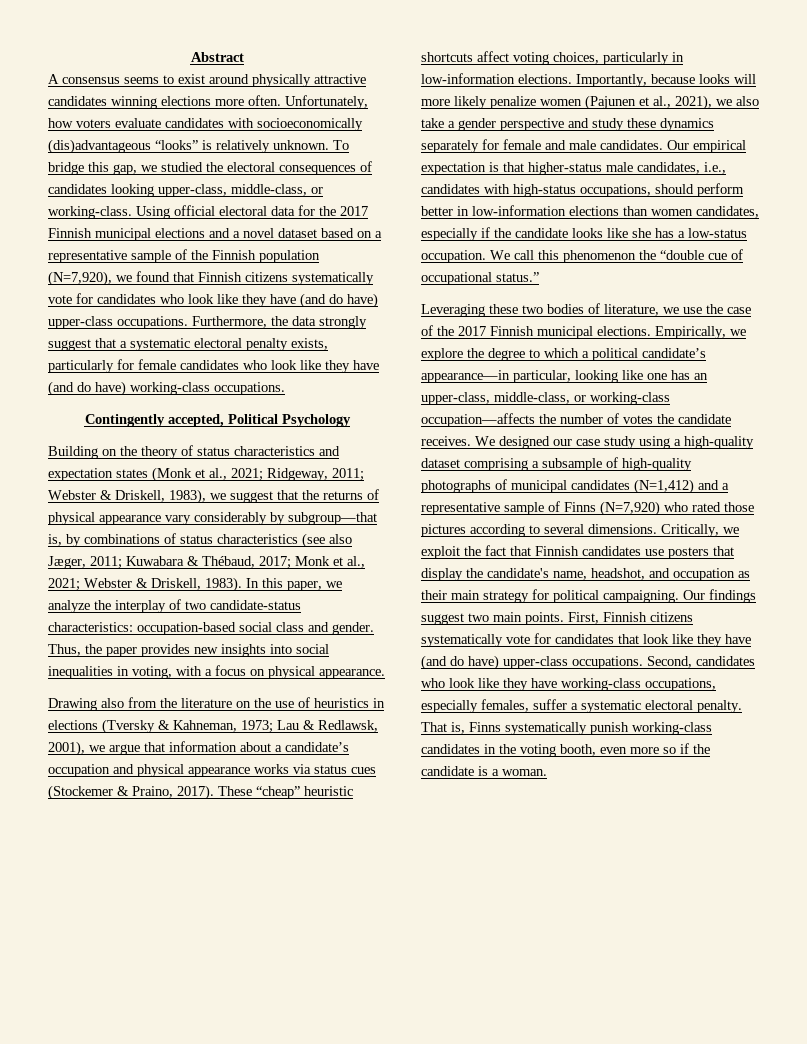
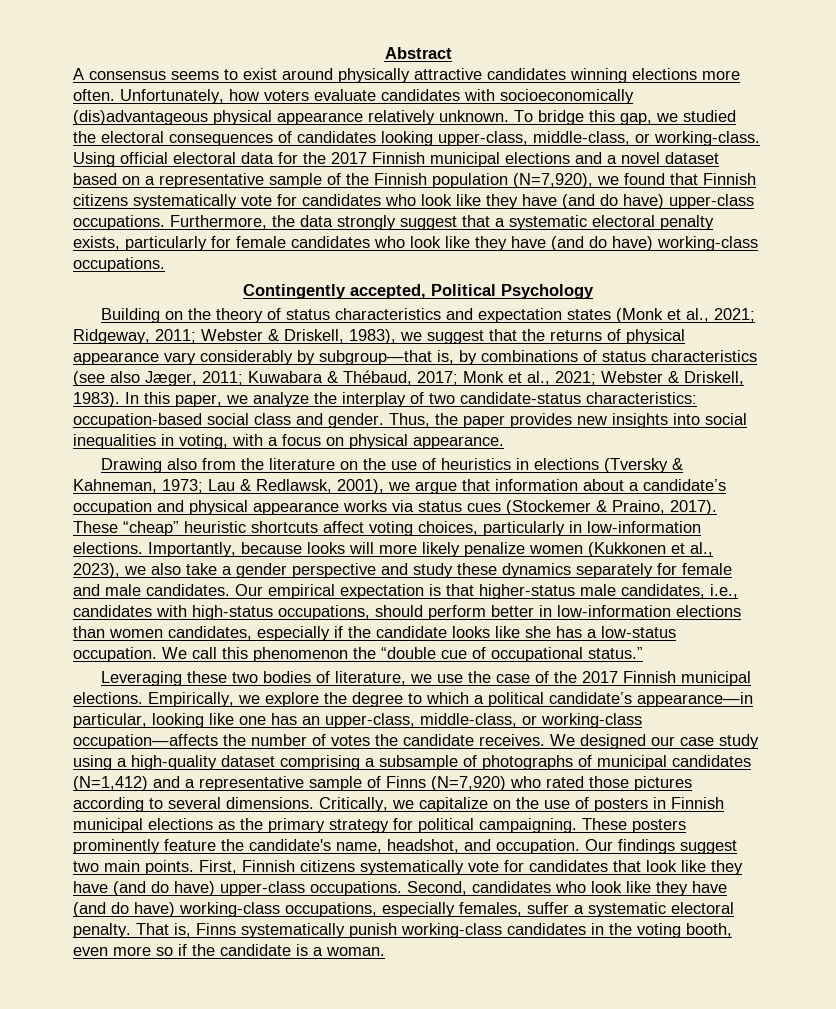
[155,140,212,150] “looks” is -> [213,110,363,125] physical appearance
[585,95,712,110] (Pajunen et al., 2021), -> [588,542,713,557] [73,563,120,578] (Kukkonen et al., 2023),
[622,458,692,471] high-quality -> (477, 761) none
[421,545,734,559] [421,568,463,581] exploit the fact that Finnish candidates use posters that display -> [419,797,724,812] [73,818,686,833] [73,839,216,854] capitalize on the use of posters in Finnish municipal elections as the primary strategy for political campaigning. These posters prominently feature
[673,568,750,581] [421,589,679,603] occupation as their main strategy for political campaigning. -> [496,839,580,854] occupation.
(557, 683) none -> [73,902,175,917] (and do have)

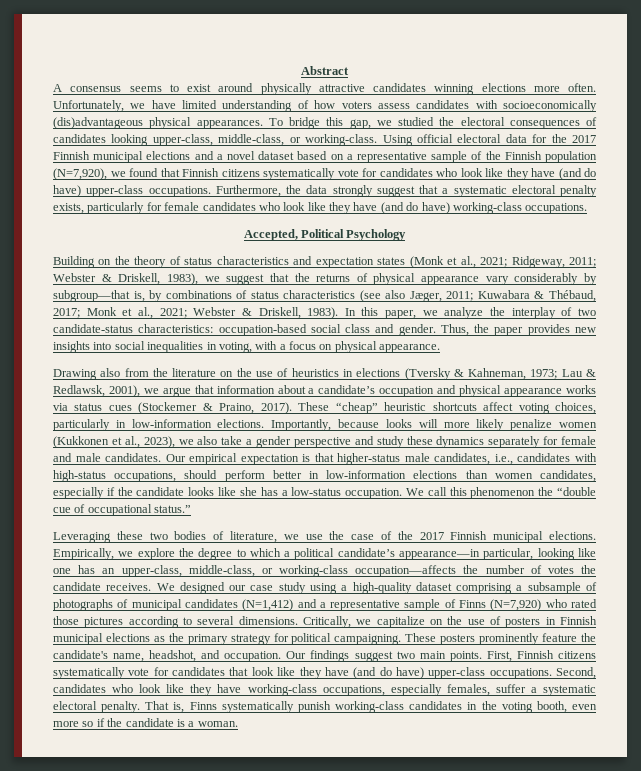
(224, 96) none -> [130,100,309,112] we have limited understanding of
[314,89,376,101] evaluate -> [377,103,410,109] assess
[277,110,509,125] appearance relatively unknown. -> [196,120,263,129] appearances.
[243,284,426,299] Contingently accepted, -> [243,229,298,241] Accepted,
[73,902,175,917] (and do have) -> (242, 688) none

